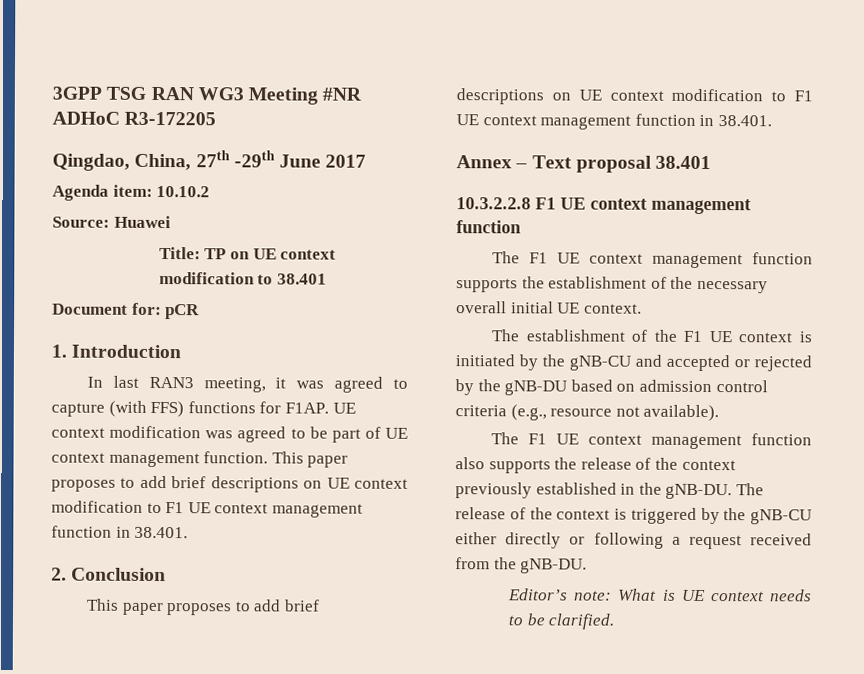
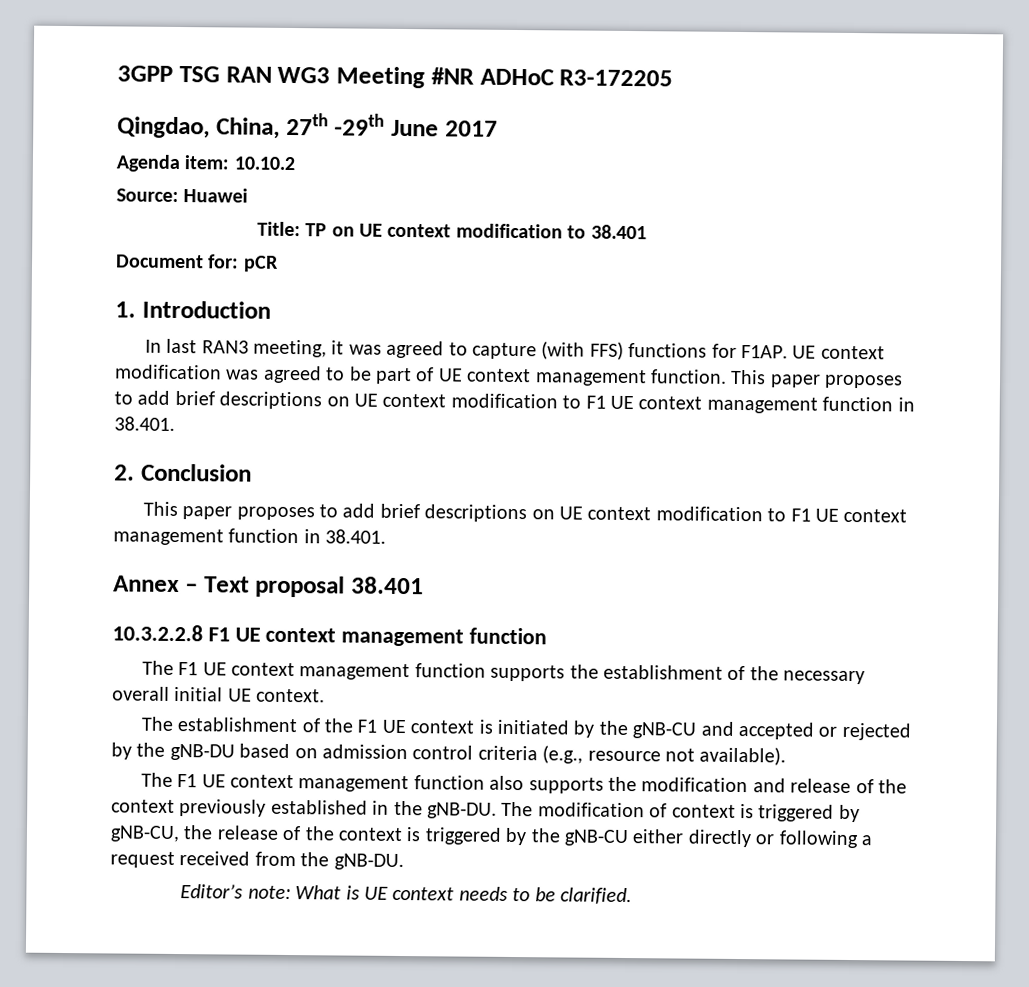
(578, 463) none -> [641,777,786,793] modification and
(764, 489) none -> [537,802,860,823] [110,825,214,843] modification of context is triggered by gNB-CU, the

